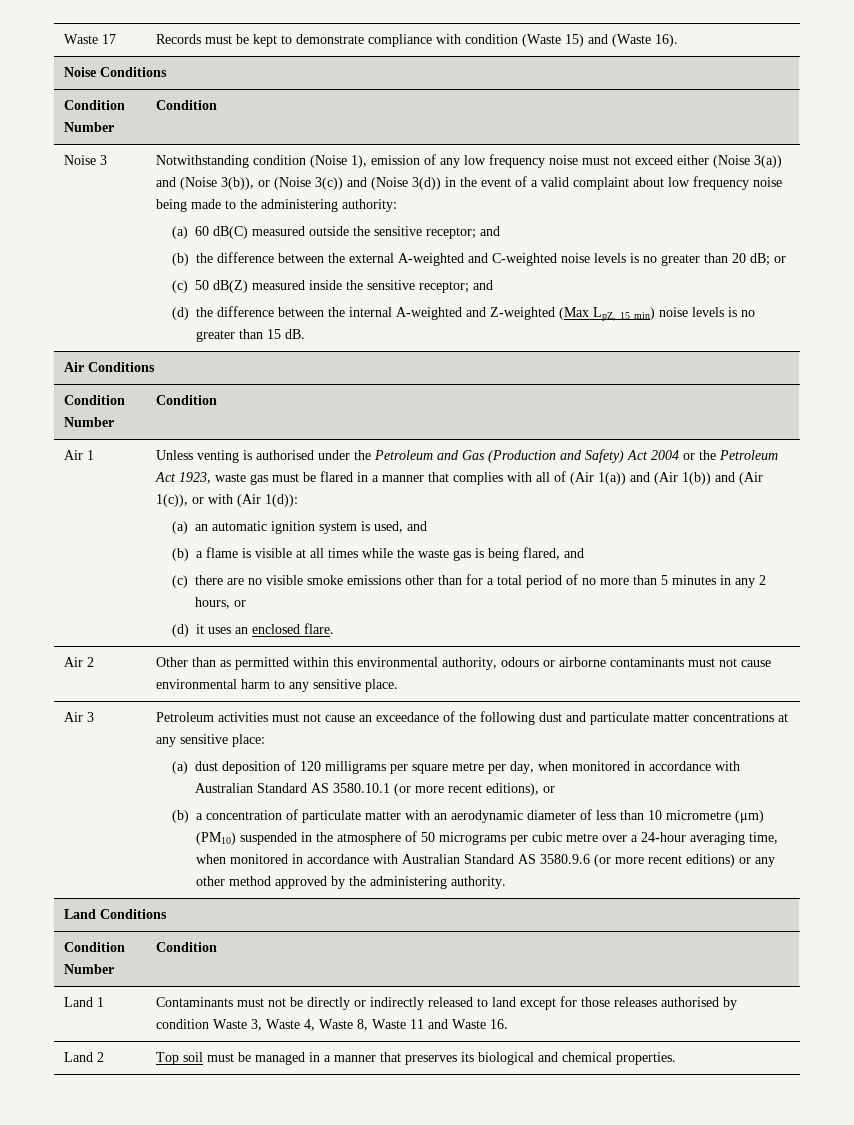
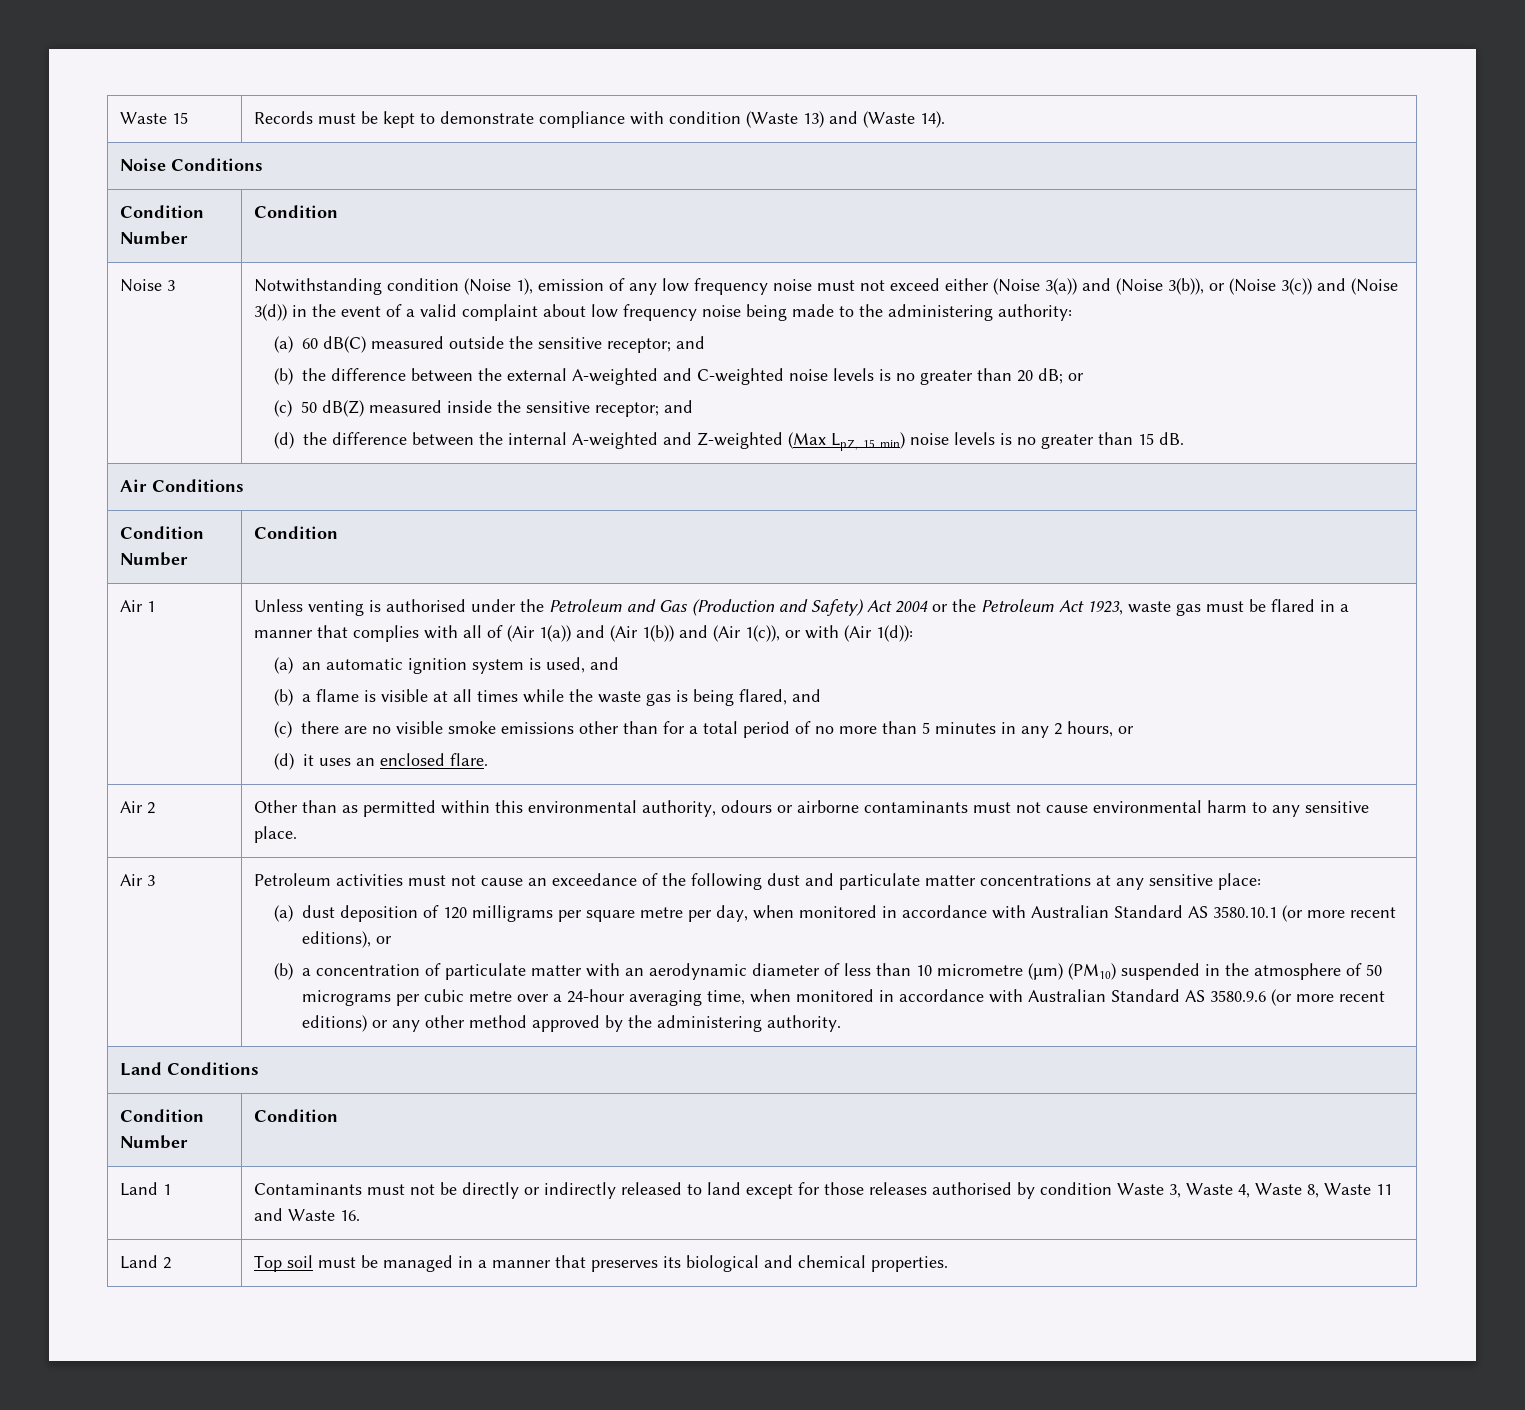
[63,34,116,44] Waste 17 -> [119,112,188,124] Waste 15
[564,34,584,47] 15) -> [802,111,824,128] 13)
[654,34,678,47] 16). -> [919,111,945,128] 14).

